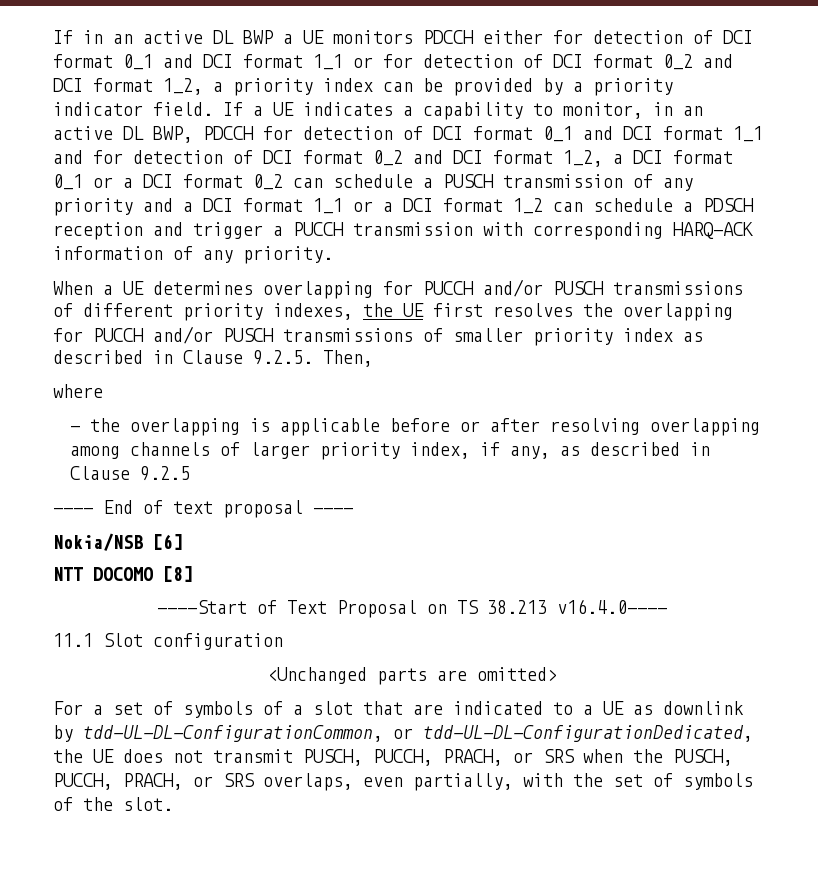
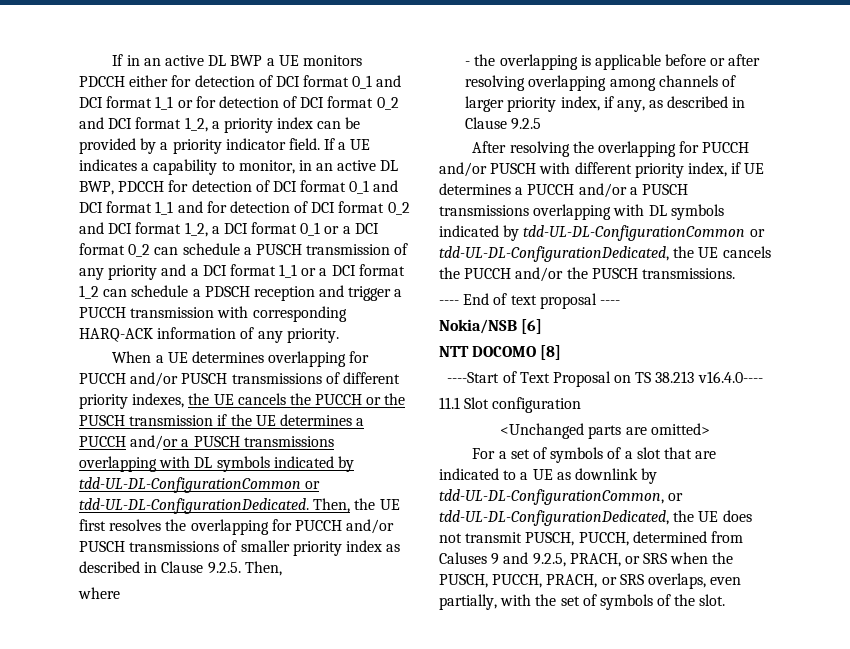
(424, 310) none -> [237,393,406,405] [79,414,365,426] [79,435,334,450] [79,456,354,472] [79,477,321,493] [79,498,400,514] cancels the PUCCH or the PUSCH transmission if the UE determines a PUCCH and/or a PUSCH transmissions overlapping with DL symbols indicated by tdd-UL-DL-ConfigurationCommon or tdd-UL-DL-ConfigurationDedicated. Then, the UE
(191, 473) none -> [472,141,750,157] [439,162,765,178] [439,183,688,198] [439,204,724,220] [439,225,765,241] [439,246,771,262] [439,267,735,282] // After resolving the overlapping for PUCCH and/or PUSCH with different priority index, if UE determines a PUCCH and/or a PUSCH transmissions overlapping with DL symbols indicated by tdd-UL-DL-ConfigurationCommon or tdd-UL-DL-ConfigurationDedicated, the UE cancels the PUCCH and/or the PUSCH transmissions.
(433, 757) none -> [632,531,743,543] [439,552,566,567] determined from Caluses 9 and 9.2.5,

